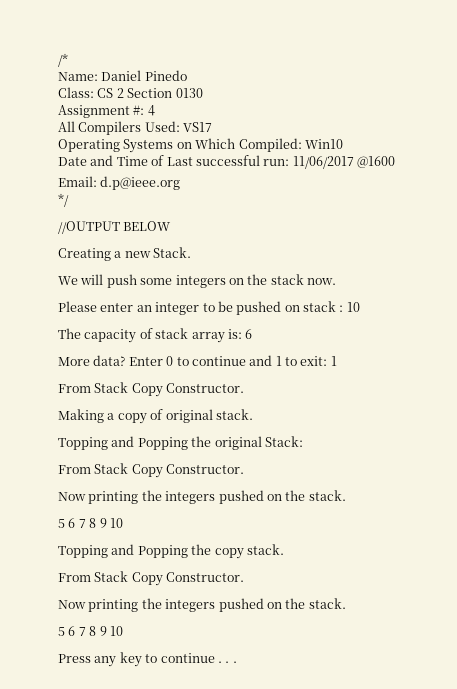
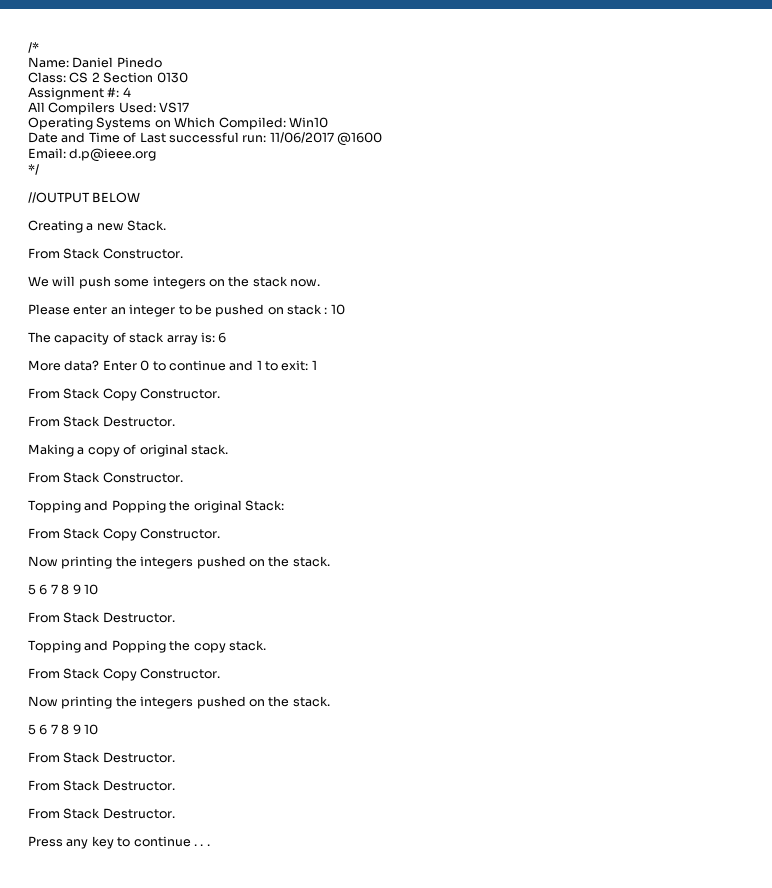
(192, 252) none -> [28,248,183,259] // From Stack Constructor.
(245, 388) none -> [28,416,175,427] // From Stack Destructor.
(253, 414) none -> [28,472,183,483] // From Stack Constructor.
(123, 523) none -> [28,612,175,623] // From Stack Destructor.
(123, 631) none -> [28,752,175,763] [28,780,175,791] [28,808,175,819] // From Stack Destructor. // From Stack Destructor. // From Stack Destructor.

